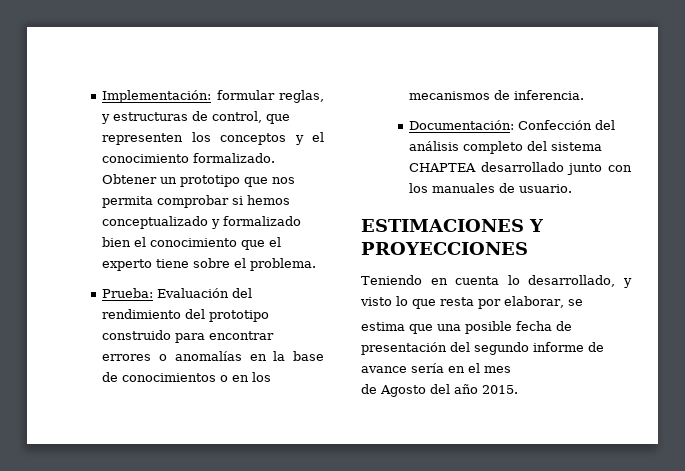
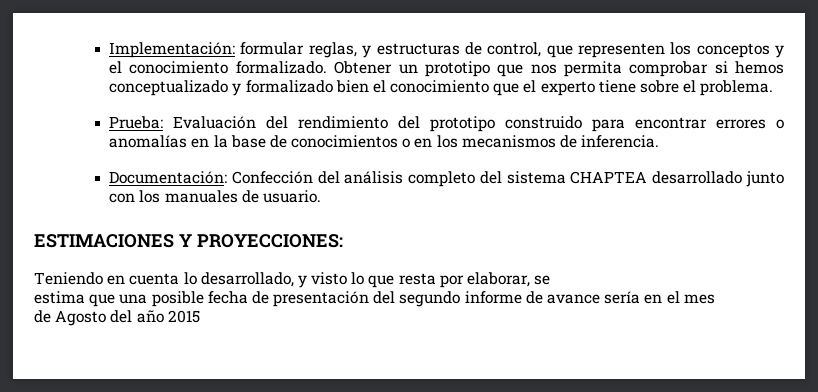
[361,242,528,255] PROYECCIONES -> [196,234,343,248] PROYECCIONES:
[482,385,518,394] 2015. -> [167,310,200,323] 2015

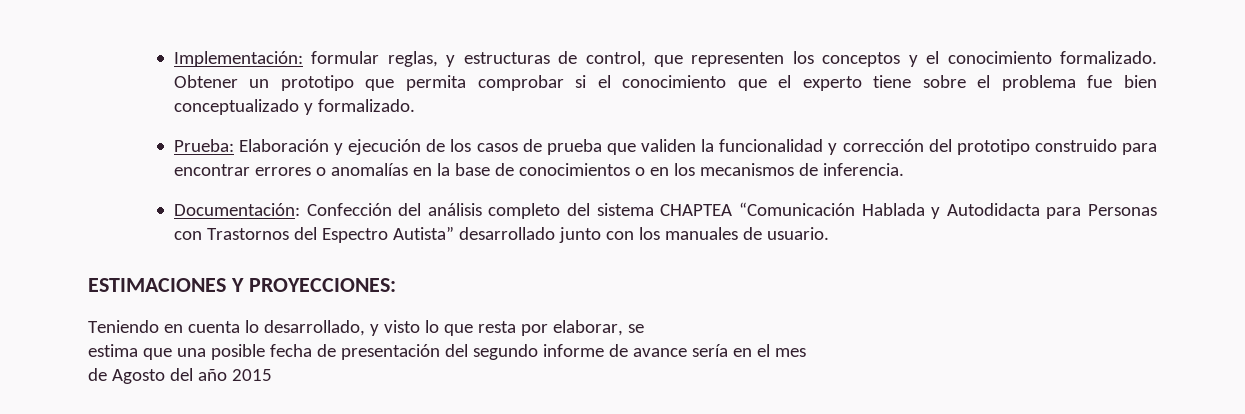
[530,64,557,74] nos -> (395, 85) none
[735,61,784,74] [109,80,369,96] hemos conceptualizado y formalizado bien -> (587, 81) none
[700,80,774,96] [109,116,389,129] problema. // Prueba: Evaluación del rendimiento -> [1001,75,1158,91] [173,99,415,115] [173,139,924,155] problema fue bien conceptualizado y formalizado. // Prueba: Elaboración y ejecución de los casos de prueba que validen la funcionalidad y corrección
(648, 177) none -> [738,202,1157,219] [173,226,454,243] “Comunicación Hablada y Autodidacta para Personas con Trastornos del Espectro Autista”

